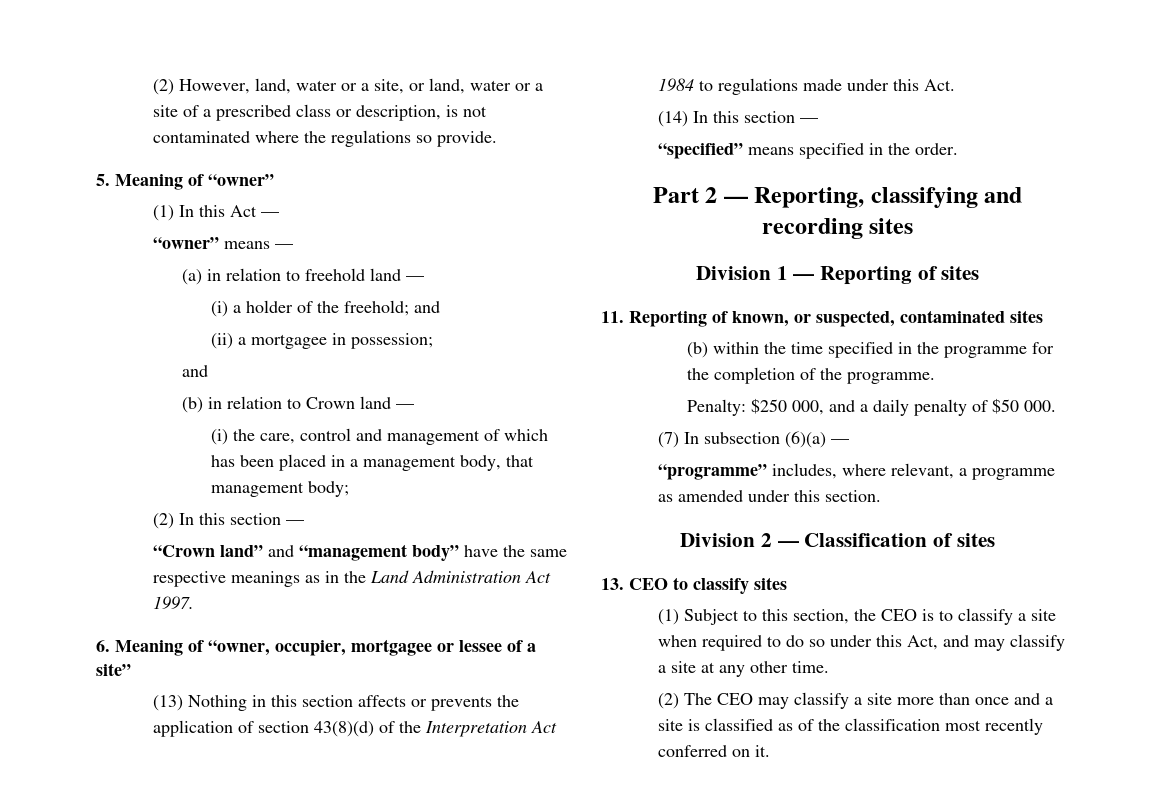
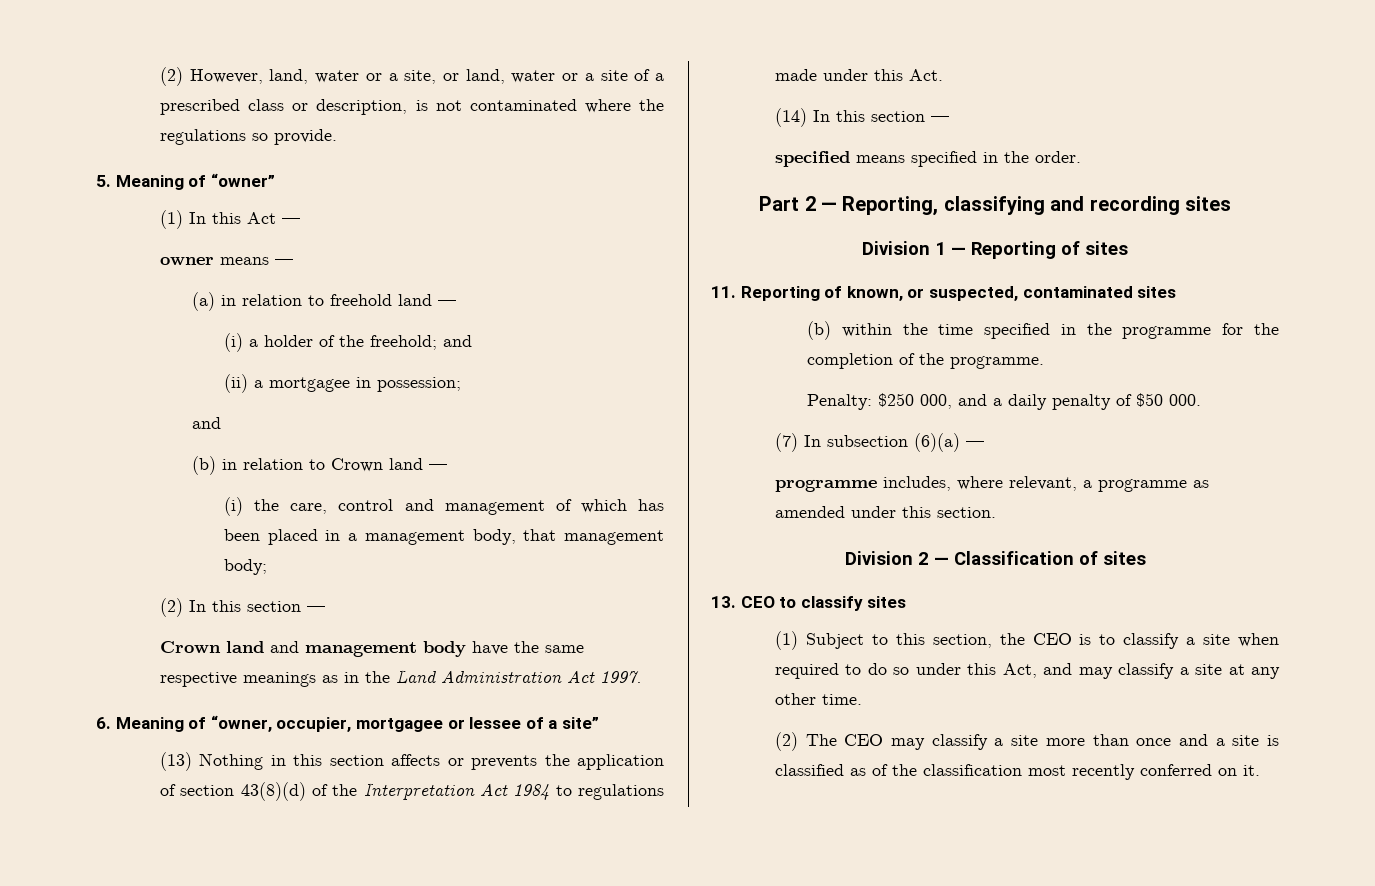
[153,237,220,249] “owner” -> [160,257,215,265] owner
[153,544,460,561] “Crown land” and “management body” -> [160,641,467,657] Crown land and management body
[658,143,744,159] “specified” -> [775,151,851,167] specified
[658,464,768,480] “programme” -> [775,479,878,492] programme

